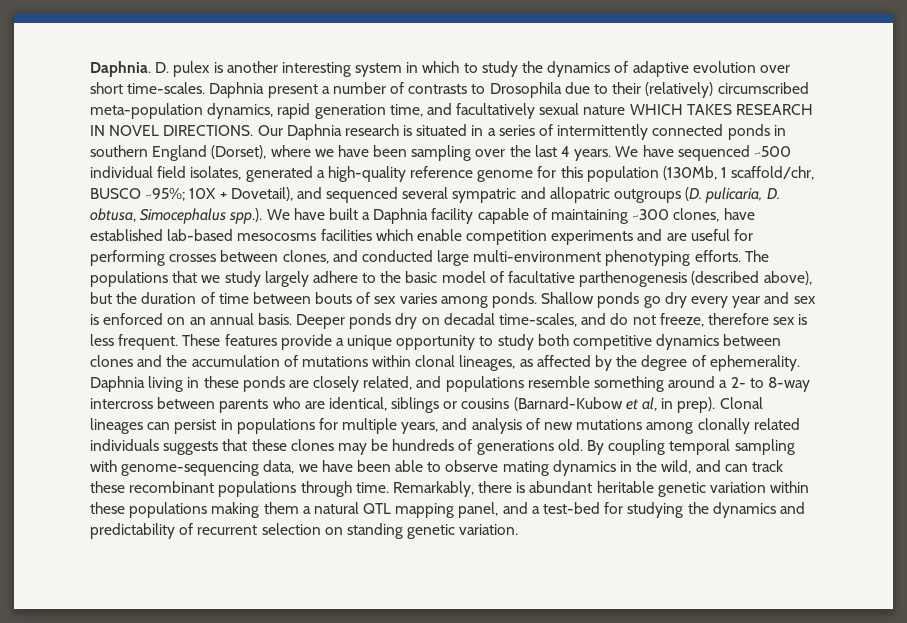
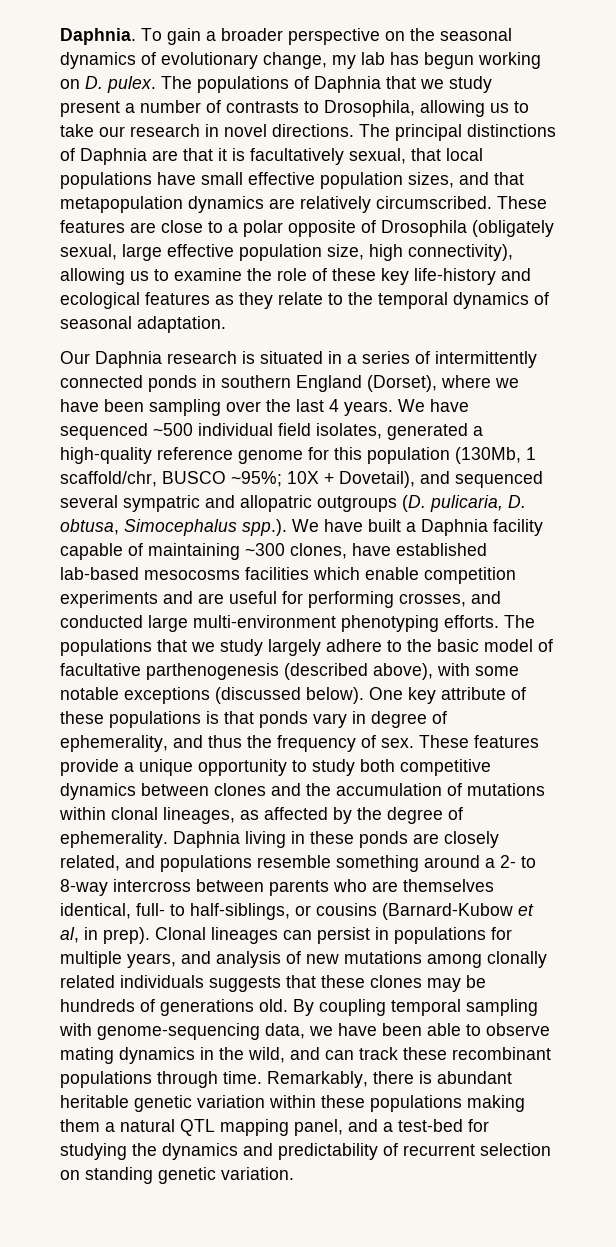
[155,61,790,77] [90,82,265,98] D. pulex is another interesting system in which to study the dynamics of adaptive evolution over short time-scales. Daphnia -> [141,28,512,45] [60,52,541,69] [60,76,492,93] To gain a broader perspective on the seasonal dynamics of evolutionary change, my lab has begun working on D. pulex. The populations of Daphnia that we study
[489,82,809,98] [90,103,814,119] [90,125,254,136] Drosophila due to their (relatively) circumscribed meta-population dynamics, rapid generation time, and facultatively sexual nature WHICH TAKES RESEARCH IN NOVEL DIRECTIONS. -> [324,100,529,117] [60,124,556,141] [60,148,483,165] [60,172,524,189] [60,196,547,213] [60,220,554,237] [60,244,513,261] [60,268,531,285] [60,292,549,309] [60,316,226,333] Drosophila, allowing us to take our research in novel directions. The principal distinctions of Daphnia are that it is facultatively sexual, that local populations have small effective population sizes, and that metapopulation dynamics are relatively circumscribed. These features are close to a polar opposite of Drosophila (obligately sexual, large effective population size, high connectivity), allowing us to examine the role of these key life-history and ecological features as they relate to the temporal dynamics of seasonal adaptation. //
[169,250,329,264] crosses between clones, -> [399,593,466,607] crosses,
[90,292,816,308] [90,313,808,329] [90,334,179,350] but the duration of time between bouts of sex varies among ponds. Shallow ponds go dry every year and sex is enforced on an annual basis. Deeper ponds dry on decadal time-scales, and do not freeze, therefore sex is less frequent. -> [437,663,519,676] [60,687,526,704] [60,711,447,728] [60,735,414,752] with some notable exceptions (discussed below). One key attribute of these populations is that ponds vary in degree of ephemerality, and thus the frequency of sex.
[328,397,440,413] identical, siblings -> [403,879,494,892] [60,903,290,920] themselves identical, full- to half-siblings,

